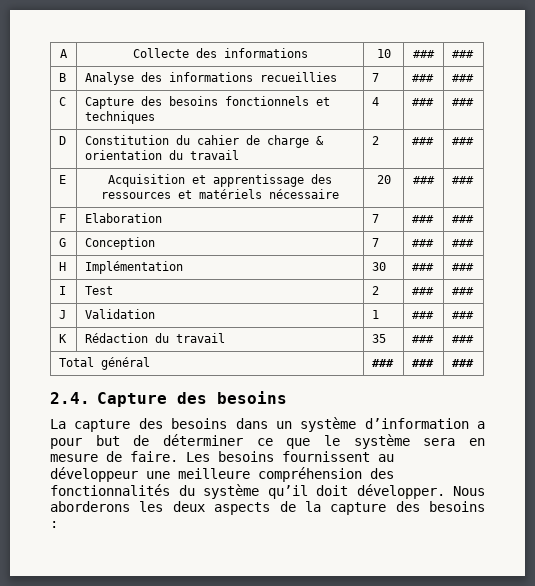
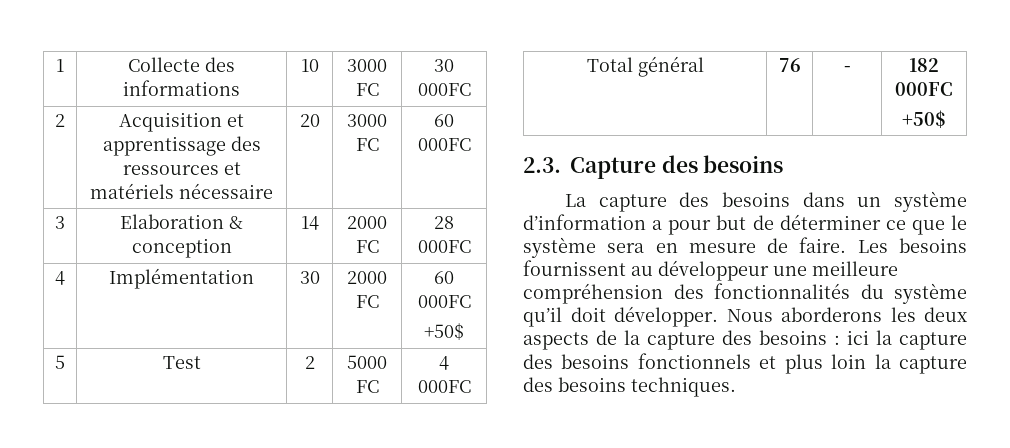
[60,49,68,58] A -> [56,59,64,72] 1
[413,50,435,58] [452,50,475,58] [59,73,67,82] [85,72,338,85] [372,73,380,82] [412,74,435,82] [452,74,475,82] [59,97,67,106] [85,96,331,109] [85,111,156,124] [372,97,380,106] [412,98,435,106] [452,98,475,106] [59,136,67,145] [85,135,325,148] [85,150,240,160] [372,136,380,145] [412,137,435,145] [452,137,475,145] [59,175,67,184] ### | ### // B | Analyse des informations recueillies | 7 | ### | ### // C | Capture des besoins fonctionnels et techniques | 4 | ### | ### // D | Constitution du cahier de charge & orientation du travail | 2 | ### | ### // E -> [347,59,387,72] [355,83,379,96] [434,59,454,72] [417,83,471,96] [55,114,65,127] 3000 FC | 30 000FC // 2
[413,176,435,184] [452,176,475,184] [59,214,67,223] [85,213,163,223] [372,214,380,223] [412,215,435,223] [452,215,475,223] [59,238,67,247] [85,237,156,250] [372,238,380,247] [412,239,435,247] [452,239,475,247] [59,262,67,271] [85,261,184,274] [372,262,387,271] [412,263,435,271] [452,263,475,271] [59,286,67,295] [85,286,114,295] [372,286,380,295] [412,287,435,295] [452,287,475,295] [59,310,67,319] [85,309,156,319] [372,310,380,319] [412,311,435,319] [452,311,475,319] [59,334,68,343] [85,333,226,343] [372,334,387,343] [412,335,435,343] [452,335,475,343] [59,357,151,370] [372,359,395,367] [412,359,435,367] [452,359,475,367] [50,392,90,404] ### | ### // F | Elaboration | 7 | ### | ### // G | Conception | 7 | ### | ### // H | Implémentation | 30 | ### | ### // I | Test | 2 | ### | ### // J | Validation | 1 | ### | ### // K | Rédaction du travail | 35 | ### | ### // Total général | ### | ### | ### // 2.4. -> [347,114,387,127] [355,138,379,151] [434,114,454,127] [417,138,471,151] [55,216,65,229] [120,214,243,229] [131,238,232,258] [300,216,319,230] [347,216,387,229] [355,240,379,253] [434,216,454,229] [417,240,471,253] [55,271,65,285] [109,268,254,289] [299,271,320,284] [347,271,387,284] [355,295,379,308] [434,271,454,284] [417,295,471,308] [424,323,464,340] [55,355,65,369] [162,356,201,369] [304,356,315,369] [347,355,387,369] [355,380,379,393] [439,356,449,370] [417,380,471,393] [586,56,704,77] [778,58,801,72] [843,66,851,72] [909,58,939,72] [895,82,953,96] [902,110,946,129] [523,157,561,173] 3000 FC | 60 000FC // 3 | Elaboration & conception | 14 | 2000 FC | 28 000FC // 4 | Implémentation | 30 | 2000 FC | 60 000FC // +50$ // 5 | Test | 2 | 5000 FC | 4 000FC // Total général | 76 | - | 182 000FC // +50$ // 2.3.
(58, 524) none -> [847,330,967,350] [523,353,967,374] [523,377,736,397] ici la capture des besoins fonctionnels et plus loin la capture des besoins techniques.

